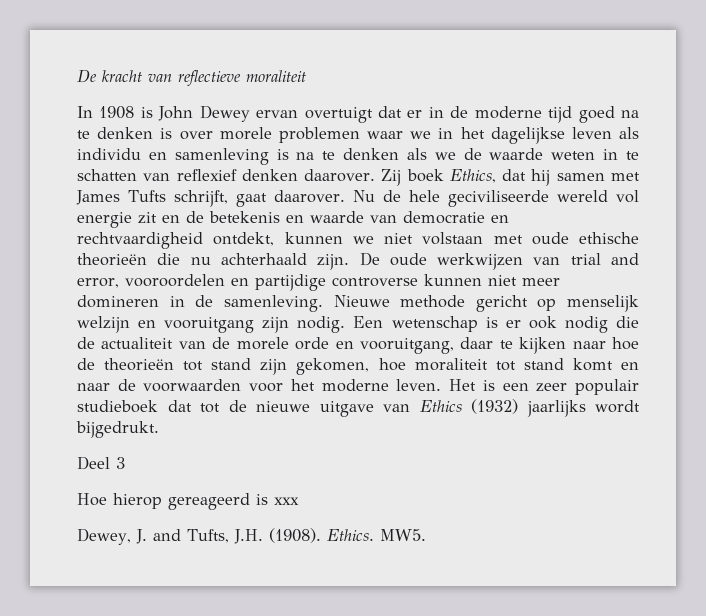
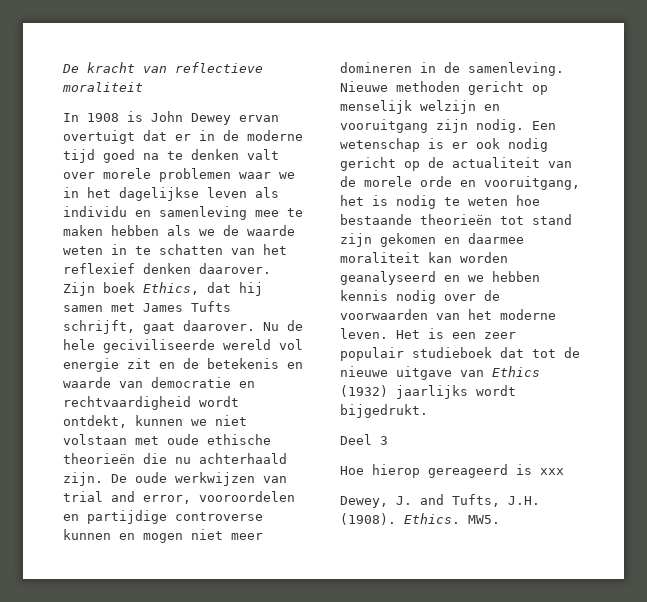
[160,128,173,139] is -> [247,149,279,160] valt
[276,148,400,160] is na te denken -> [255,208,303,217] [63,225,159,236] mee te maken hebben
(171, 177) none -> [263,244,287,255] het
[381,169,402,186] Zij -> [63,282,95,296] Zijn
(203, 240) none -> [199,396,239,407] wordt
(482, 280) none -> [119,533,183,543] en mogen
[400,295,466,308] methode -> [396,81,460,92] methoden
[615,316,639,328] die -> [340,157,420,171] gericht op
[460,337,640,354] [77,358,639,375] [77,383,110,391] daar te kijken naar hoe de theorieën tot stand zijn gekomen, hoe moraliteit tot stand komt en naar -> [340,195,540,209] [340,214,572,225] [340,233,524,247] [340,252,508,263] [340,271,540,285] [340,290,476,304] het is nodig te weten hoe bestaande theorieën tot stand zijn gekomen en daarmee moraliteit kan worden geanalyseerd en we hebben kennis nodig over
[249,383,284,392] voor -> [436,313,460,320] van

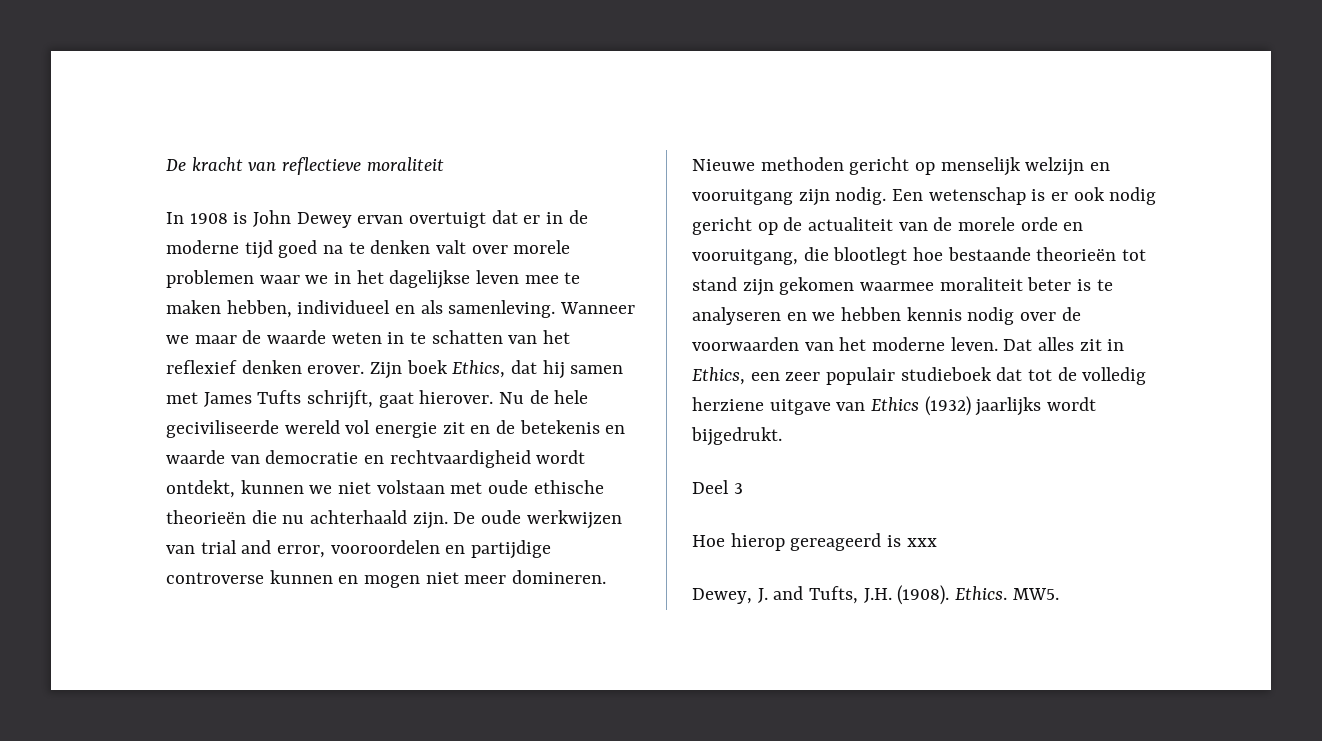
[255,187,279,198] [63,206,303,220] [63,225,215,236] als individu en samenleving mee te maken hebben als we -> [524,272,581,284] [166,300,636,318] [166,335,237,344] mee te maken hebben, individueel en als samenleving. Wanneer we maar
[199,263,271,274] daarover. -> [307,365,365,374] erover.
[183,320,255,331] daarover. -> [419,390,494,404] hierover.
[340,62,564,76] domineren in de samenleving. -> [512,570,607,584] domineren.
[340,195,508,209] het is nodig te weten -> [803,247,908,265] die blootlegt
[444,233,524,244] [340,252,508,263] [340,271,436,285] en daarmee moraliteit kan worden geanalyseerd -> [860,277,1113,291] [692,307,781,325] waarmee moraliteit beter is te analyseren
[396,328,444,339] Het is -> [1003,337,1125,351] [692,367,745,385] Dat alles zit in Ethics,
[340,366,388,377] nieuwe -> [1082,367,1147,385] [692,397,764,411] volledig herziene

